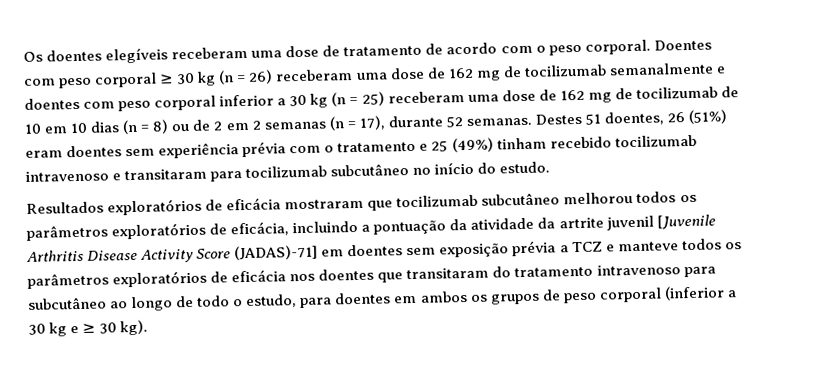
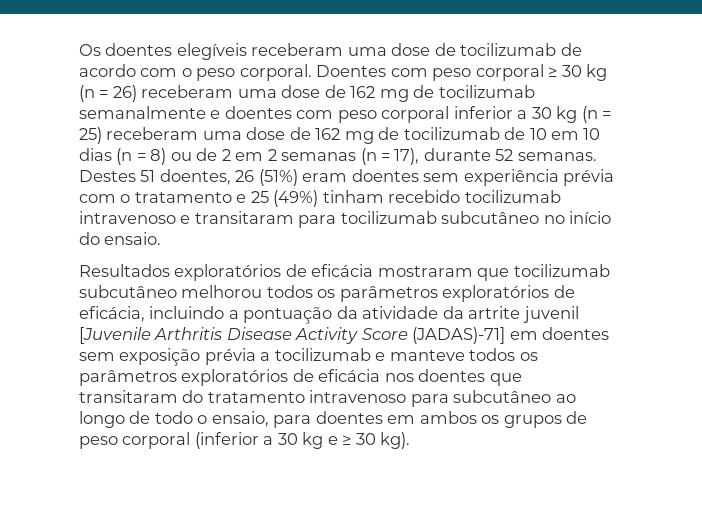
[343,45,423,57] tratamento -> [460,43,557,56] tocilizumab
[499,161,551,174] estudo. -> [104,232,162,245] ensaio.
[571,241,603,253] TCZ -> [274,348,371,361] tocilizumab
[245,294,298,308] estudo, -> [211,411,269,427] ensaio,

